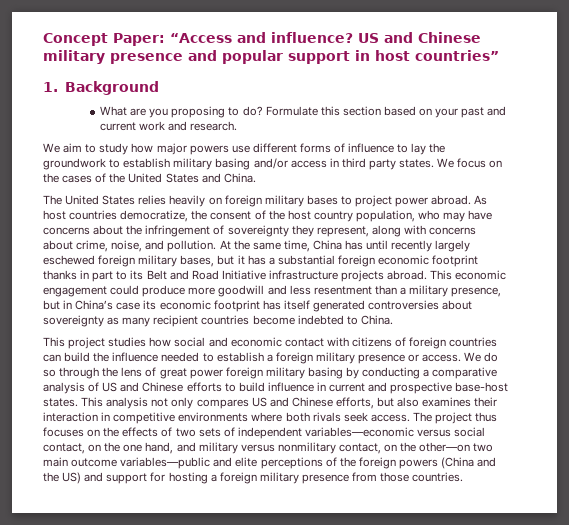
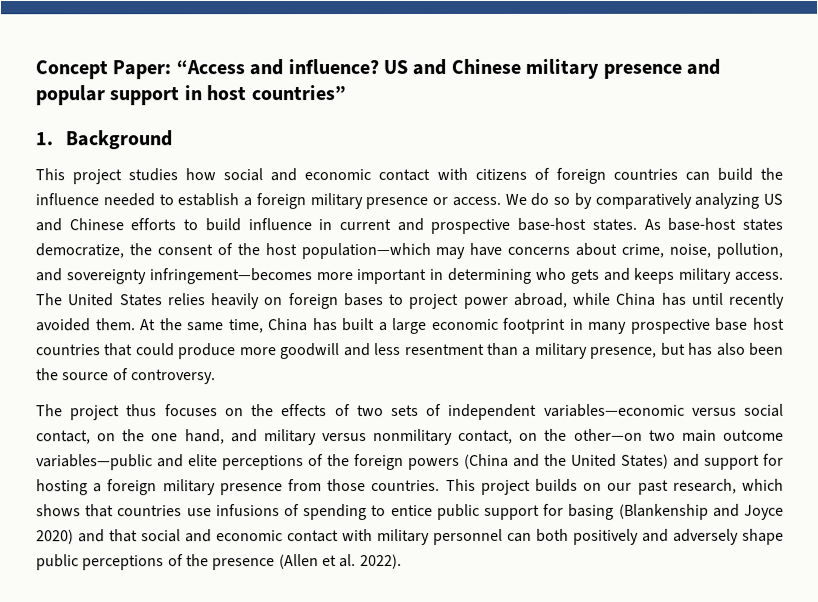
[99,106,507,118] [99,121,238,131] [43,143,446,155] [43,158,503,170] [43,173,256,183] [43,195,488,207] [43,210,493,222] [43,225,477,237] [43,240,471,252] [43,255,479,267] [43,270,507,282] [43,285,502,297] [43,300,473,312] [43,315,393,327] // What are you proposing to do? Formulate this section based on your past and current work and research. // We aim to study how major powers use different forms of influence to lay the groundwork to establish military basing and/or access in third party states. We focus on the cases of the United States and China. // The United States relies heavily on foreign military bases to project power abroad. As host countries democratize, the consent of the host country population, who may have concerns about the infringement of sovereignty they represent, along with concerns about crime, noise, and pollution. At the same time, China has until recently largely eschewed foreign military bases, but it has a substantial foreign economic footprint thanks in part to its Belt and Road Initiative infrastructure projects abroad. This economic engagement could produce more goodwill and less resentment than a military presence, but in China’s case its economic footprint has itself generated controversies about sovereignty as many recipient countries become indebted to China. -> (173, 140) none
[59,367,498,379] [43,382,100,394] through the lens of great power foreign military basing by conducting a comparative analysis of -> [573,192,760,209] by comparatively analyzing
[81,397,498,409] [43,412,410,424] This analysis not only compares US and Chinese efforts, but also examines their interaction in competitive environments where both rivals seek access. -> [643,217,783,231] [35,242,783,260] [35,267,784,285] [35,292,785,310] [36,317,785,335] [36,342,784,360] [36,368,216,385] As base-host states democratize, the consent of the host population—which may have concerns about crime, noise, pollution, and sovereignty infringement—becomes more important in determining who gets and keeps military access. The United States relies heavily on foreign bases to project power abroad, while China has until recently avoided them. At the same time, China has built a large economic footprint in many prospective base host countries that could produce more goodwill and less resentment than a military presence, but has also been the source of controversy. //
[62,472,82,484] US) -> [571,453,669,469] United States)
(464, 477) none -> [445,478,785,495] [36,503,785,521] [36,528,784,546] [36,554,402,571] This project builds on our past research, which shows that countries use infusions of spending to entice public support for basing (Blankenship and Joyce 2020) and that social and economic contact with military personnel can both positively and adversely shape public perceptions of the presence (Allen et al. 2022).

